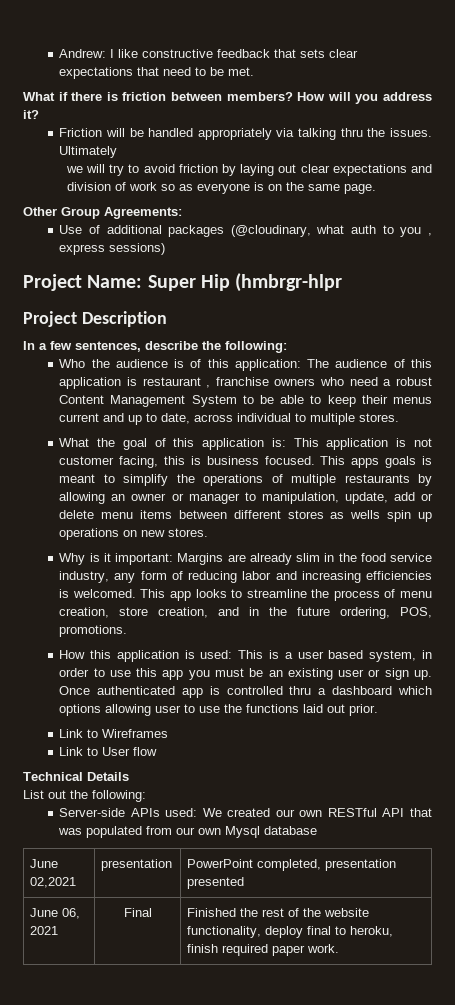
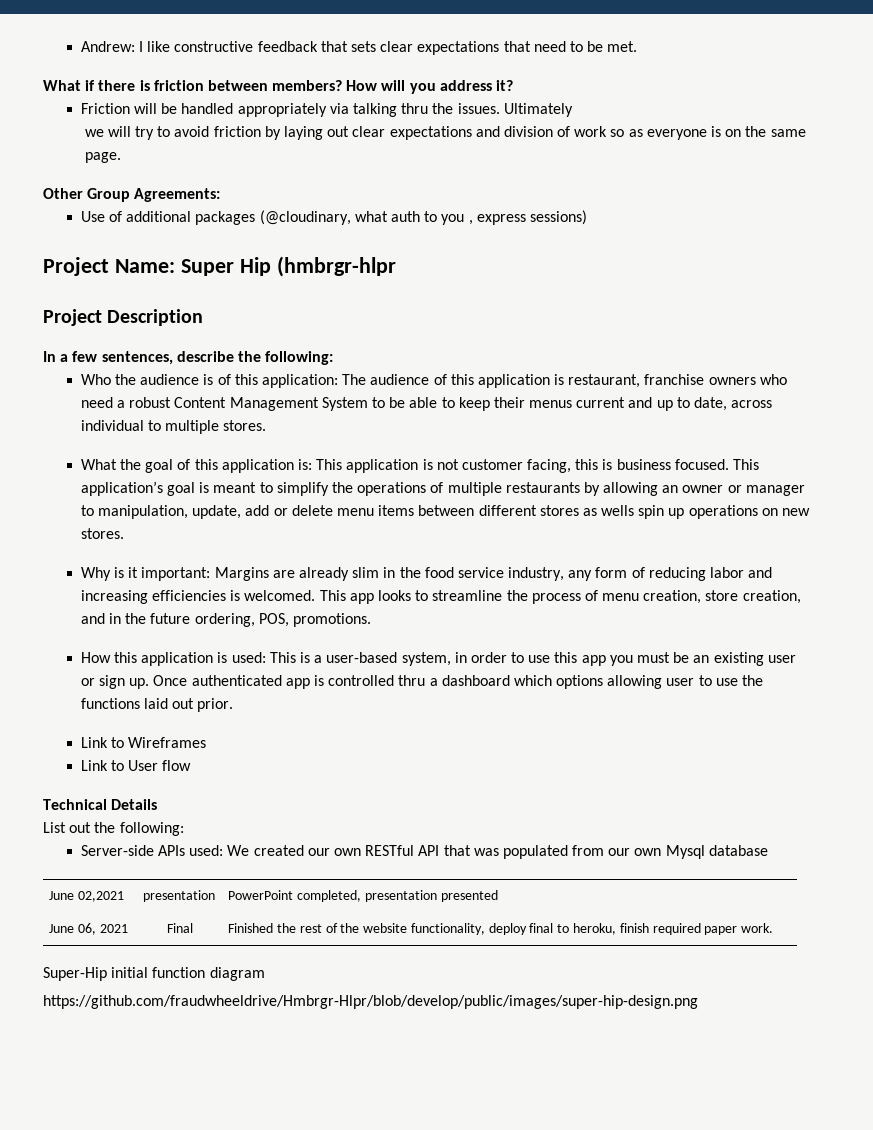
[142,377,211,388] restaurant , -> [568,374,641,388] restaurant,
[351,456,417,468] apps goals -> [80,481,196,496] application’s goal
[297,650,364,659] user based -> [326,652,398,663] user-based
(340, 948) none -> [43,967,265,981] [43,995,698,1009] // Super-Hip initial function diagram // https://github.com/fraudwheeldrive/Hmbrgr-Hlpr/blob/develop/public/images/super-hip-design.png

